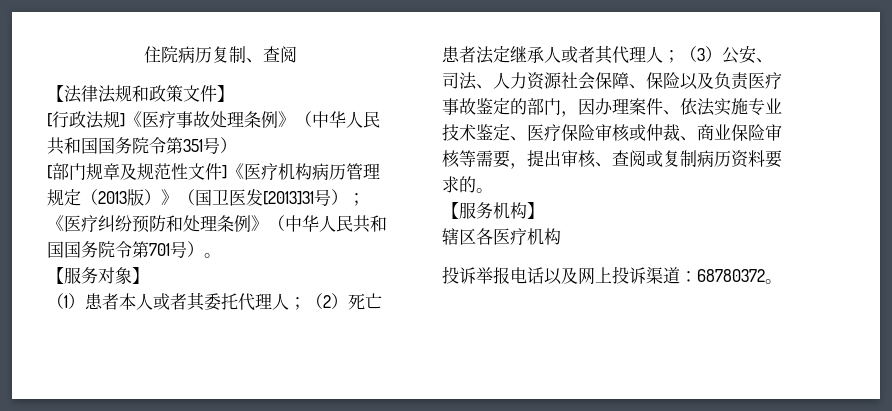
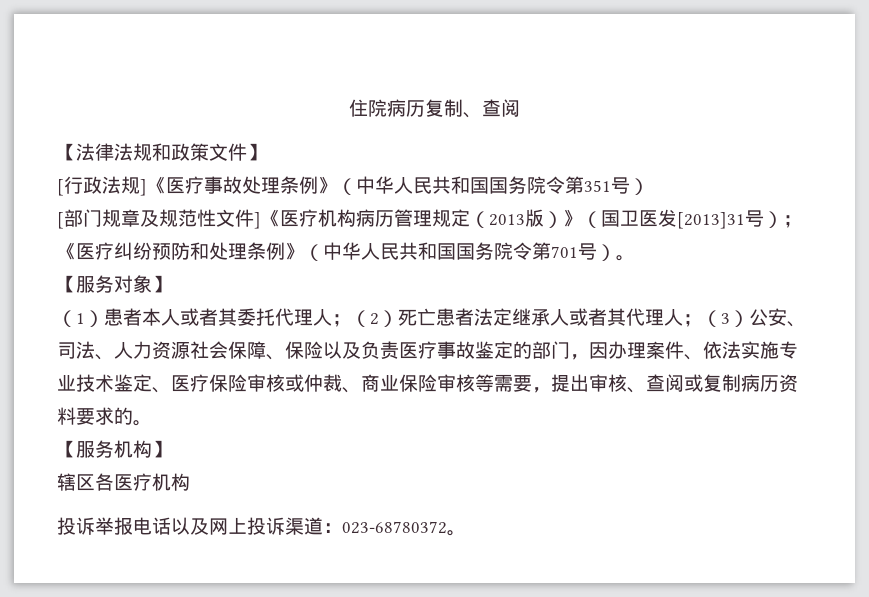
[697,269,765,282] 68780372 -> [342,521,447,534] 023-68780372

